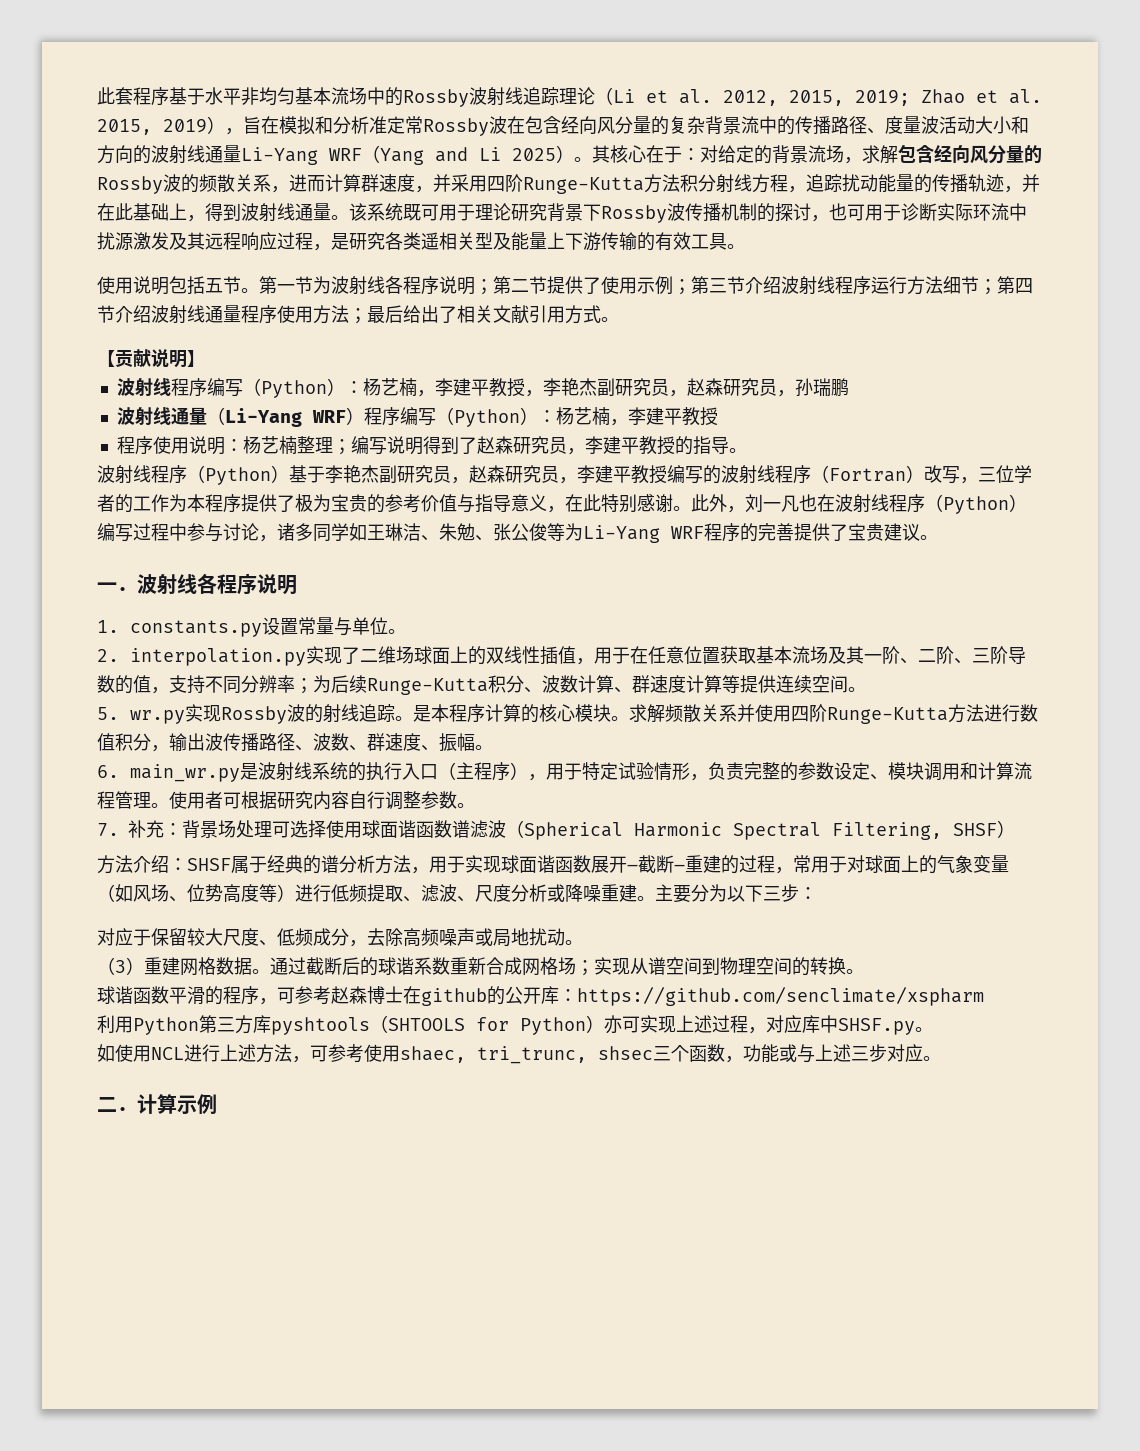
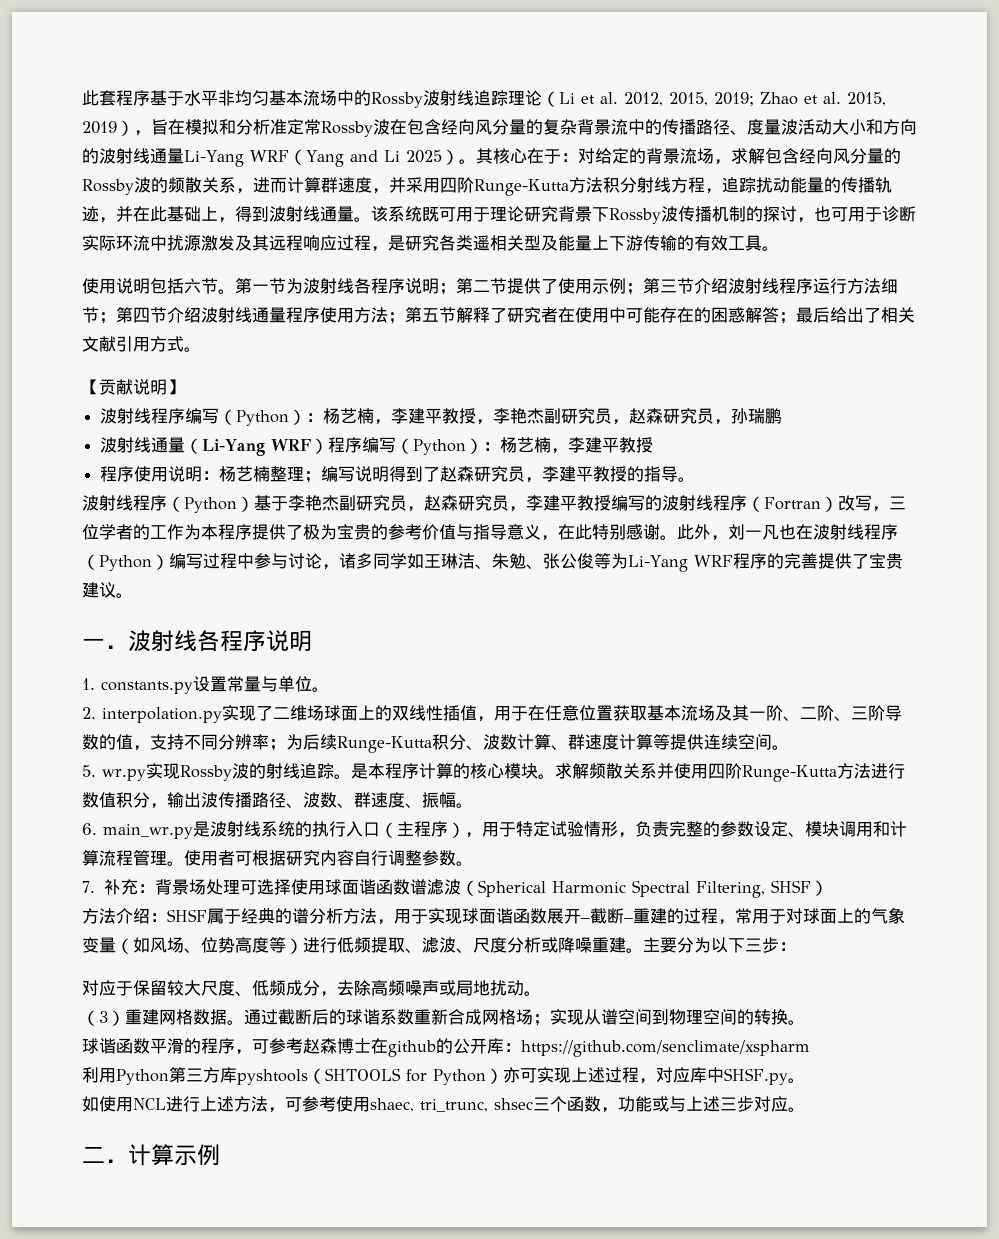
[205,278,223,293] 五 -> [184,278,201,294] 六
(367, 316) none -> [405,307,796,324] 第五节解释了研究者在使用中可能存在的困惑解答；

